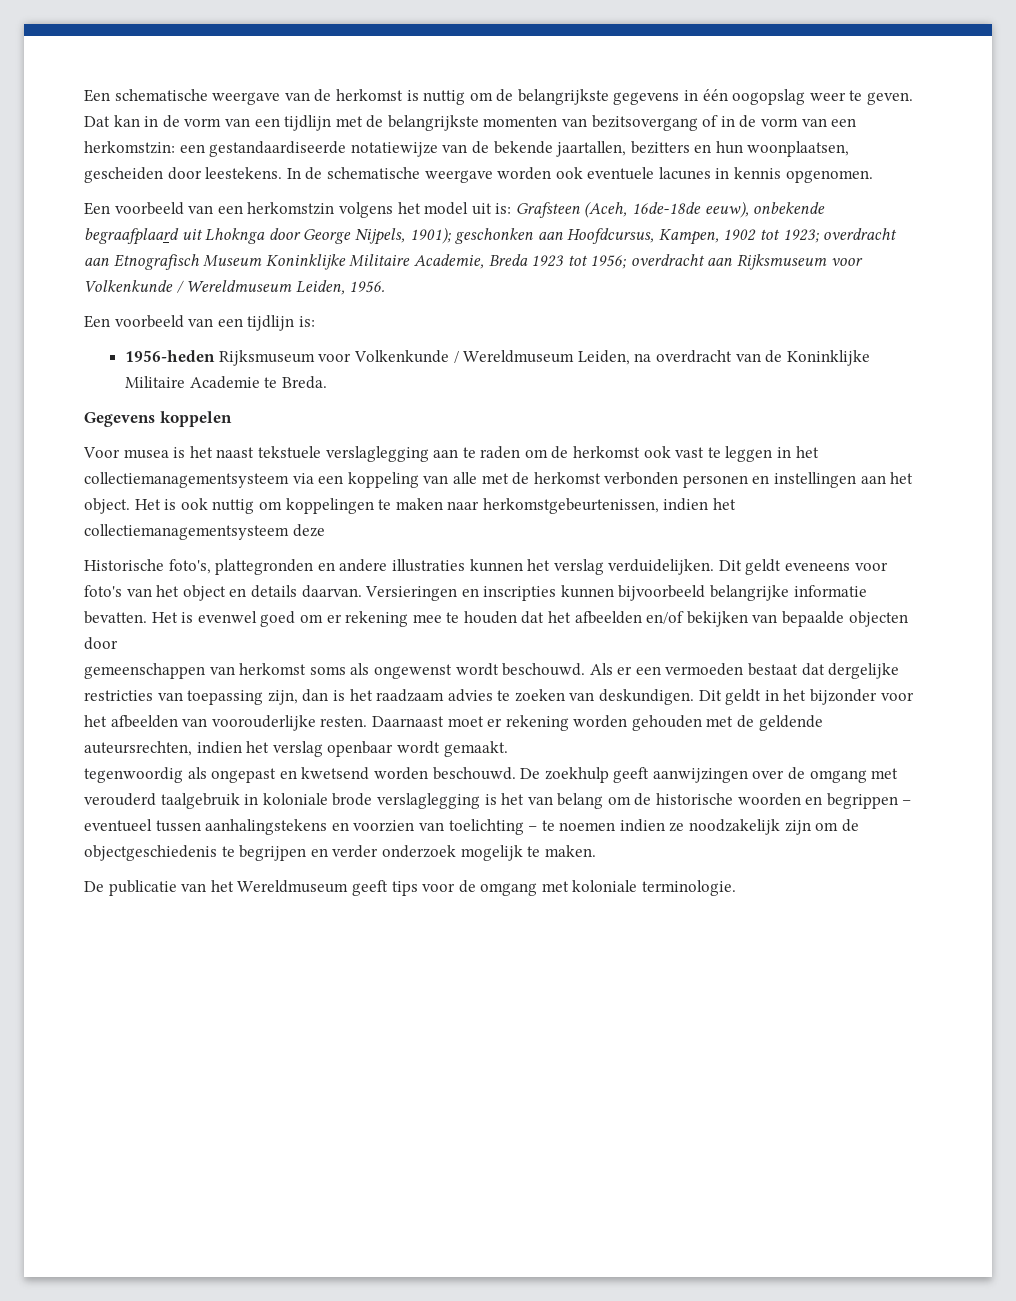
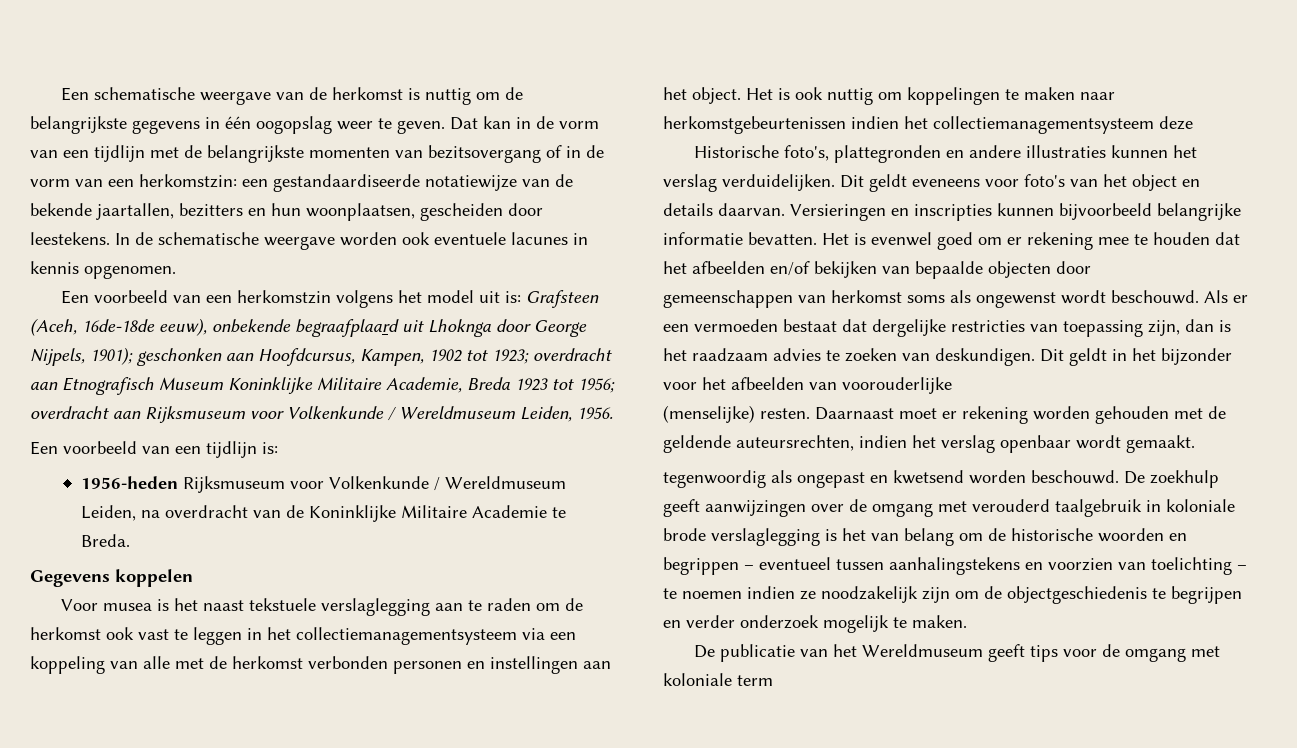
[482,498,659,514] herkomstgebeurtenissen, -> [663,116,846,134] herkomstgebeurtenissen
(316, 723) none -> [663,405,755,423] // (menselijke)
[642,880,737,896] terminologie. -> [737,675,773,686] term

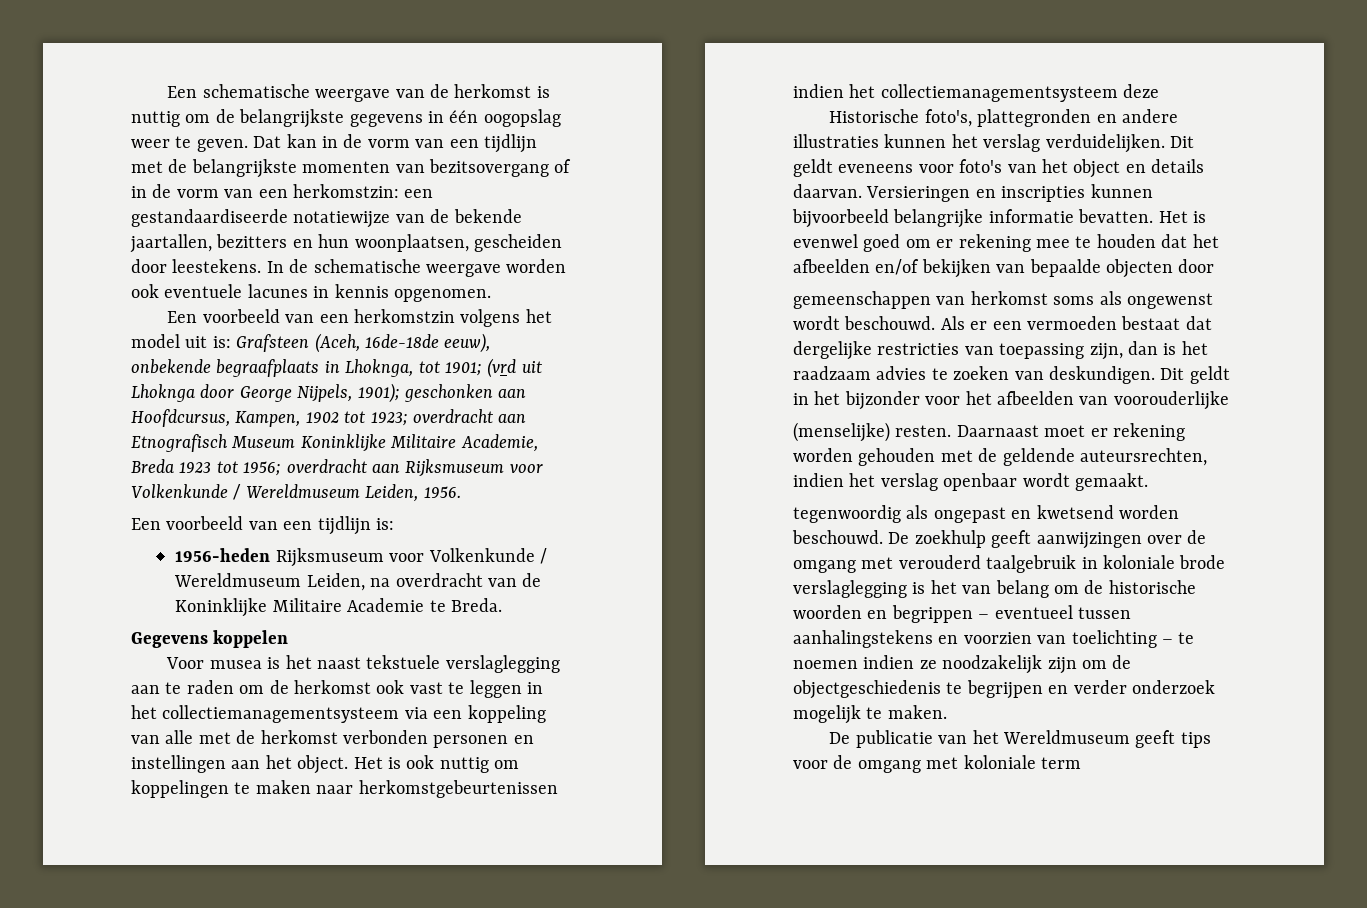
[295,319,399,337] begraafplaard -> [216,358,517,378] begraafplaats in Lhoknga, tot 1901; (vrd

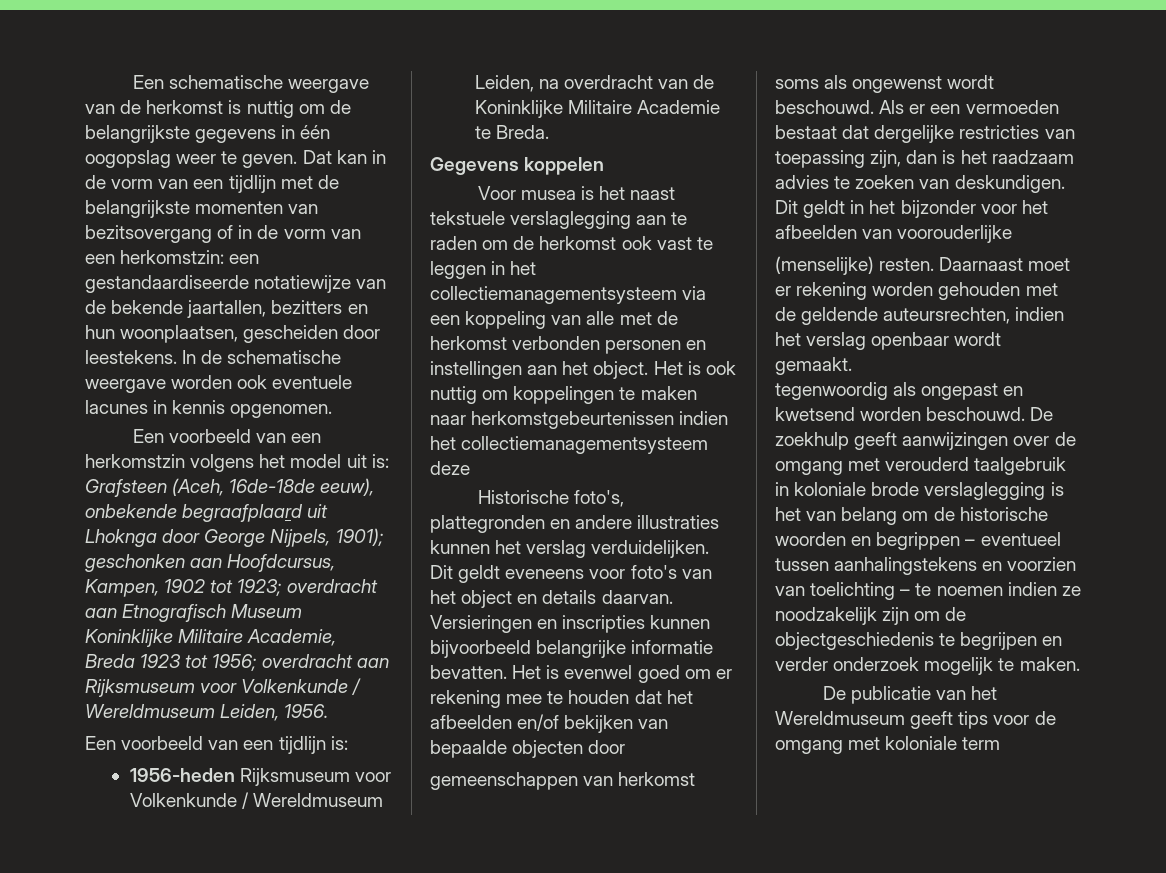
[216,358,517,378] begraafplaats in Lhoknga, tot 1901; (vrd -> [182,504,304,522] begraafplaard

